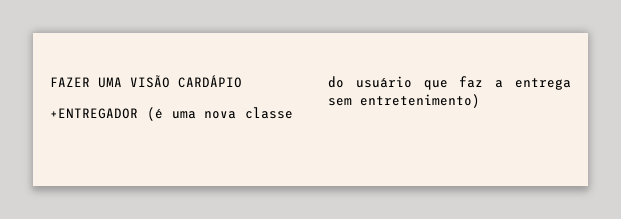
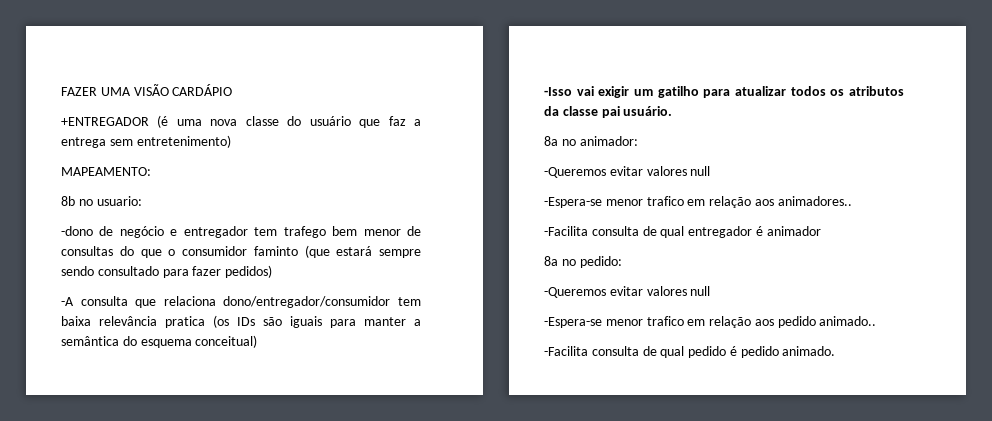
(480, 101) none -> [61,167,151,176] [61,196,142,206] [61,226,422,238] [61,245,421,258] [61,265,273,278] [61,296,421,308] [61,315,421,328] [61,335,258,348] [544,86,904,98] [544,106,673,118] [544,136,638,146] [544,166,711,178] [544,196,852,208] [544,226,821,238] [544,256,622,268] [544,286,711,298] [544,316,877,328] [544,346,836,358] // MAPEAMENTO: // 8b no usuario: // -dono de negócio e entregador tem trafego bem menor de consultas do que o consumidor faminto (que estará sempre sendo consultado para fazer pedidos) // -A consulta que relaciona dono/entregador/consumidor tem baixa relevância pratica (os IDs são iguais para manter a semântica do esquema conceitual) // -Isso vai exigir um gatilho para atualizar todos os atributos da classe pai usuário. // 8a no animador: // -Queremos evitar valores null // -Espera-se menor trafico em relação aos animadores.. // -Facilita consulta de qual entregador é animador // 8a no pedido: // -Queremos evitar valores null // -Espera-se menor trafico em relação aos pedido animado.. // -Facilita consulta de qual pedido é pedido animado.

